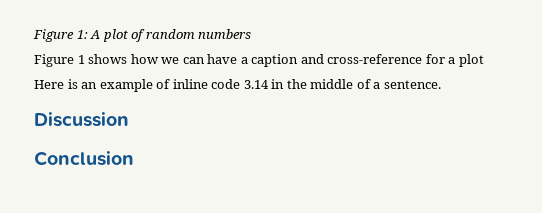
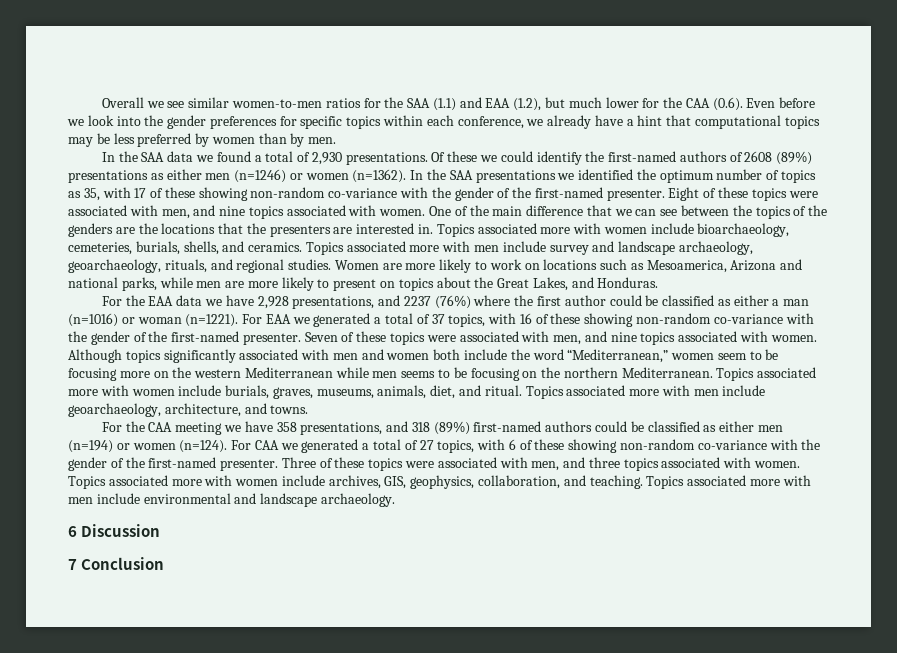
[33,29,252,42] [34,54,484,67] [34,79,441,92] Figure 1: A plot of random numbers // Figure 1 shows how we can have a caption and cross-reference for a plot // Here is an example of inline code 3.14 in the middle of a sentence. // -> [101,97,816,111] [67,115,820,129] [68,133,337,147] [101,151,813,165] [68,169,817,183] [68,187,818,201] [68,205,828,219] [68,223,790,237] [68,241,753,255] [68,259,803,273] [68,277,659,291] [101,295,810,309] [68,313,814,327] [68,331,817,345] [68,349,779,363] [68,367,817,381] [68,385,766,399] [68,403,309,417] [101,421,783,435] [68,439,821,453] [68,457,801,471] [68,475,811,489] [68,493,395,507] [68,526,77,537] Overall we see similar women-to-men ratios for the SAA (1.1) and EAA (1.2), but much lower for the CAA (0.6). Even before we look into the gender preferences for specific topics within each conference, we already have a hint that computational topics may be less preferred by women than by men. // In the SAA data we found a total of 2,930 presentations. Of these we could identify the first-named authors of 2608 (89%) presentations as either men (n=1246) or women (n=1362). In the SAA presentations we identified the optimum number of topics as 35, with 17 of these showing non-random co-variance with the gender of the first-named presenter. Eight of these topics were associated with men, and nine topics associated with women. One of the main difference that we can see between the topics of the genders are the locations that the presenters are interested in. Topics associated more with women include bioarchaeology, cemeteries, burials, shells, and ceramics. Topics associated more with men include survey and landscape archaeology, geoarchaeology, rituals, and regional studies. Women are more likely to work on locations such as Mesoamerica, Arizona and national parks, while men are more likely to present on topics about the Great Lakes, and Honduras. // For the EAA data we have 2,928 presentations, and 2237 (76%) where the first author could be classified as either a man (n=1016) or woman (n=1221). For EAA we generated a total of 37 topics, with 16 of these showing non-random co-variance with the gender of the first-named presenter. Seven of these topics were associated with men, and nine topics associated with women. Although topics significantly associated with men and women both include the word “Mediterranean,” women seem to be focusing more on the western Mediterranean while men seems to be focusing on the northern Mediterranean. Topics associated more with women include burials, graves, museums, animals, diet, and ritual. Topics associated more with men include geoarchaeology, architecture, and towns. // For the CAA meeting we have 358 presentations, and 318 (89%) first-named authors could be classified as either men (n=194) or women (n=124). For CAA we generated a total of 27 topics, with 6 of these showing non-random co-variance with the gender of the first-named presenter. Three of these topics were associated with men, and three topics associated with women. Topics associated more with women include archives, GIS, geophysics, collaboration, and teaching. Topics associated more with men include environmental and landscape archaeology. // 6
(129, 119) none -> [68,559,77,570] 7

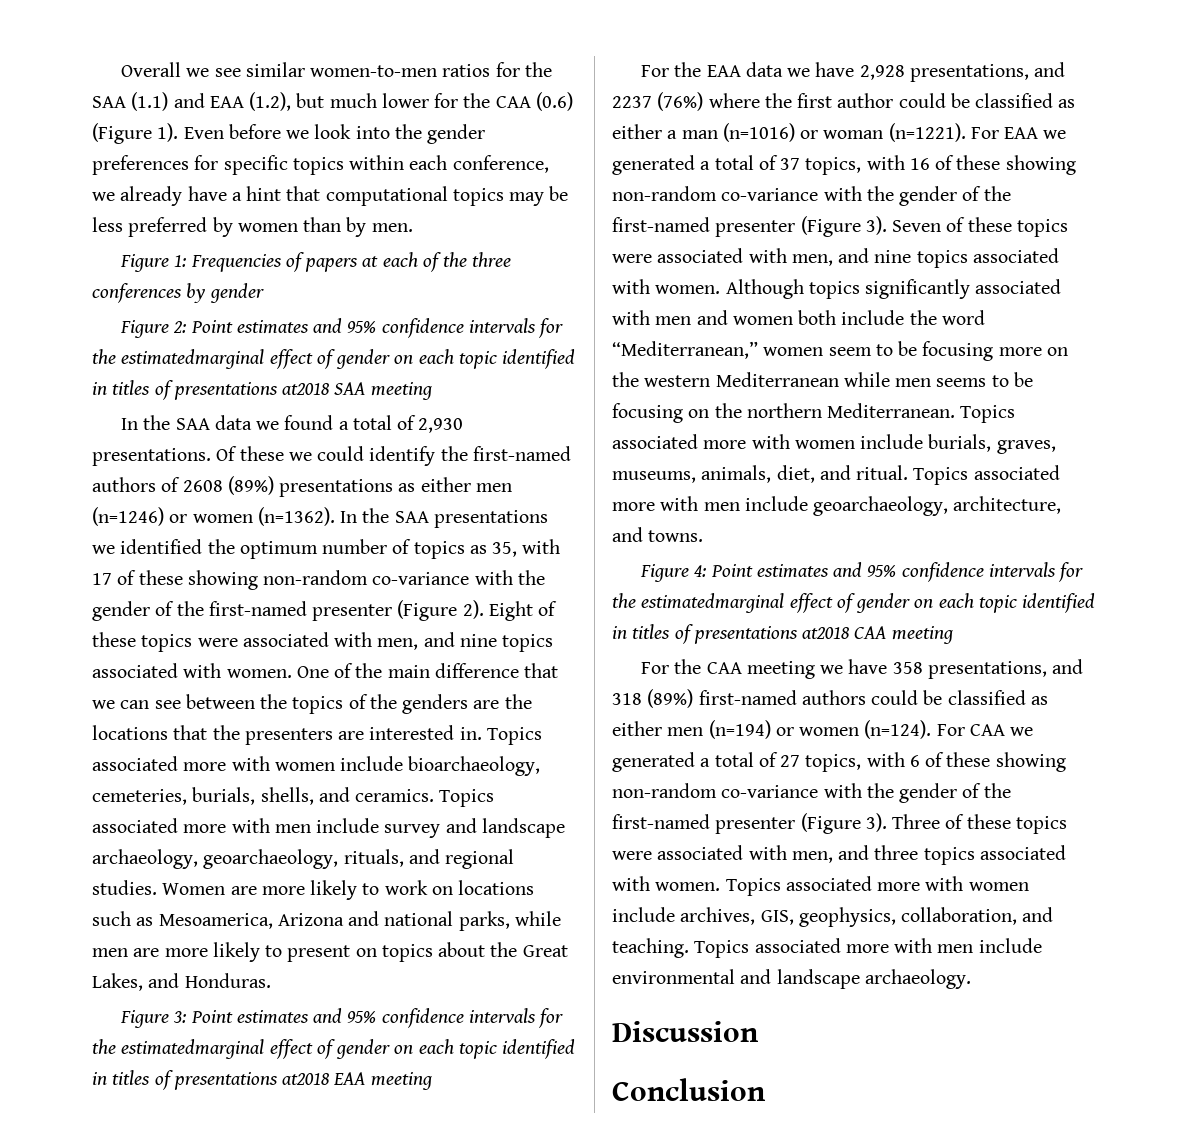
[712,97,743,111] (0.6). -> [535,92,573,111] [92,123,179,144] (0.6) (Figure 1).
(337, 140) none -> [120,252,512,272] [92,283,264,303] [120,318,564,338] [92,349,576,369] [92,380,432,400] // Figure 1: Frequencies of papers at each of the three conferences by gender // Figure 2: Point estimates and 95% confidence intervals for the estimatedmarginal effect of gender on each topic identified in titles of presentations at2018 SAA meeting
[606,189,665,201] presenter. -> [312,600,484,621] presenter (Figure 2).
(659, 282) none -> [120,1008,564,1028] [92,1039,576,1059] [92,1070,432,1090] // Figure 3: Point estimates and 95% confidence intervals for the estimatedmarginal effect of gender on each topic identified in titles of presentations at2018 EAA meeting
[242,333,301,345] presenter. -> [715,216,887,237] presenter (Figure 3).
(309, 409) none -> [640,562,1084,582] [612,593,1096,613] [612,624,953,644] // Figure 4: Point estimates and 95% confidence intervals for the estimatedmarginal effect of gender on each topic identified in titles of presentations at2018 CAA meeting
[220,459,279,471] presenter. -> [715,813,887,834] presenter (Figure 3).
[68,526,77,537] 6 -> (971, 979) none
[68,559,77,570] 7 -> (759, 1031) none

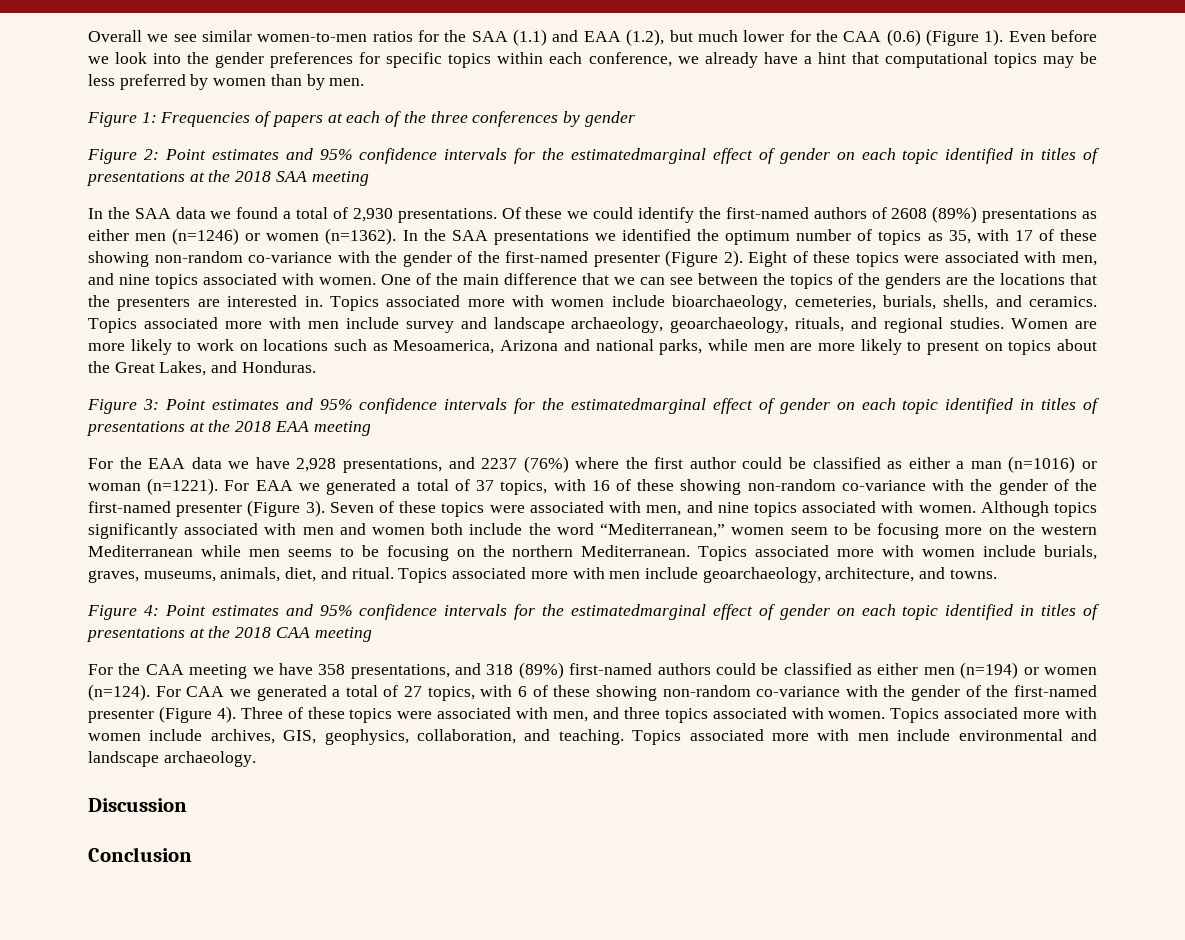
[282,383,330,395] at2018 -> [189,170,272,182] at the 2018
[282,1073,330,1085] at2018 -> [189,420,272,432] at the 2018
[802,627,850,639] at2018 -> [189,626,272,638] at the 2018
[865,813,887,832] 3). -> [216,706,236,723] 4).

